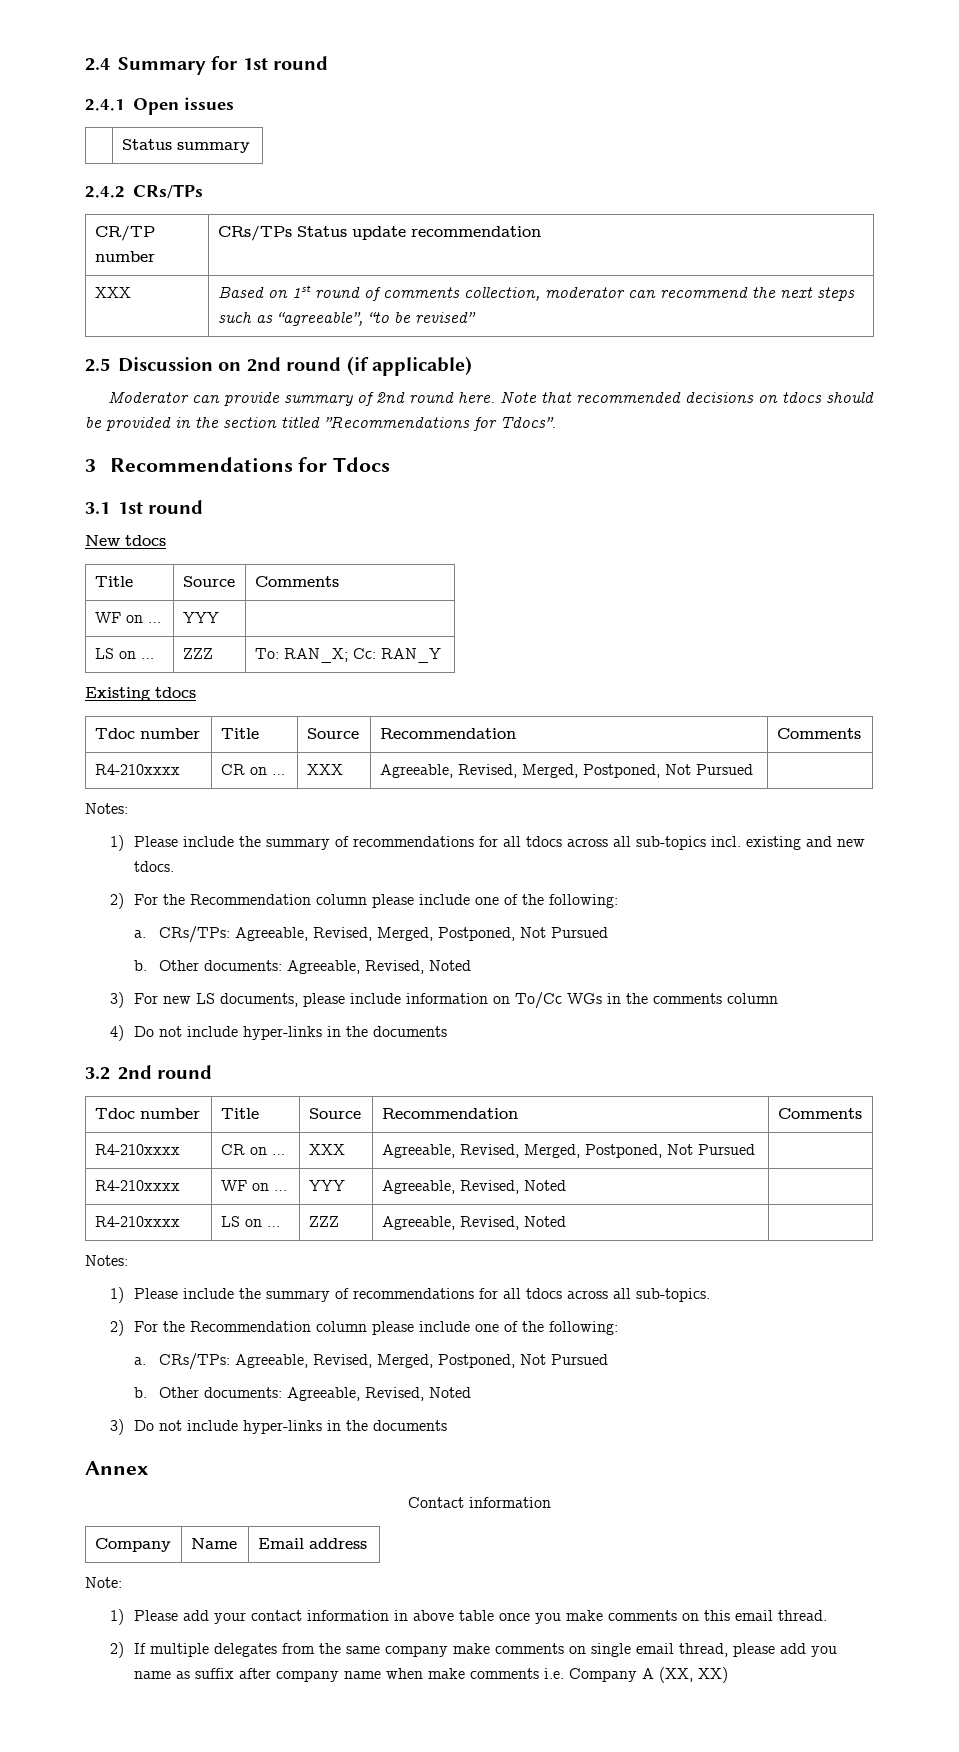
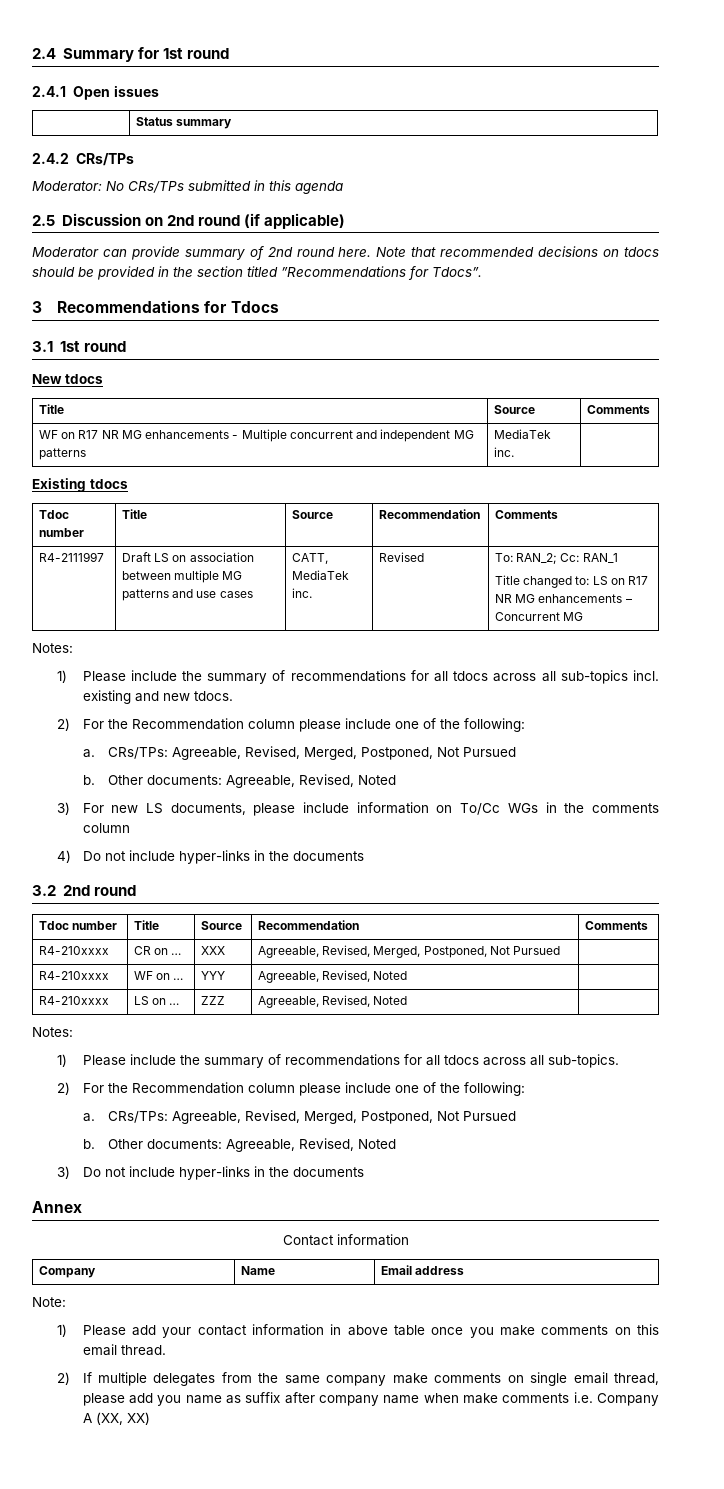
[94,225,155,241] [94,251,155,262] [217,225,541,241] [94,287,131,298] [217,284,855,301] [217,312,476,326] // CR/TP number | CRs/TPs Status update recommendation // XXX | Based on 1st round of comments collection, moderator can recommend the next steps such as “agreeable”, “to be revised” -> [32,180,343,194] // Moderator: No CRs/TPs submitted in this agenda
[147,622,161,623] [182,612,219,623] [94,648,154,659] [182,648,213,659] [254,648,441,663] … | YYY | // LS on … | ZZZ | To: RAN_X; Cc: RAN_Y -> [78,429,474,442] [38,448,86,460] [493,429,551,439] [493,447,514,457] R17 NR MG enhancements - Multiple concurrent and independent MG patterns | MediaTek inc. |
[94,764,180,775] [220,764,285,775] [306,764,343,775] [379,764,753,778] R4-210xxxx | CR on … | XXX | Agreeable, Revised, Merged, Postponed, Not Pursued | -> [38,552,104,562] [121,552,254,562] [121,570,243,583] [121,589,253,601] [291,553,328,564] [291,570,349,580] [291,588,312,598] [378,552,424,562] [494,553,618,564] [494,575,649,588] [494,594,632,603] [494,612,584,621] R4-2111997 | Draft LS on association between multiple MG patterns and use cases | CATT, MediaTek inc. | Revised | To: RAN_2; Cc: RAN_1 // Title changed to: LS on R17 NR MG enhancements – Concurrent MG

